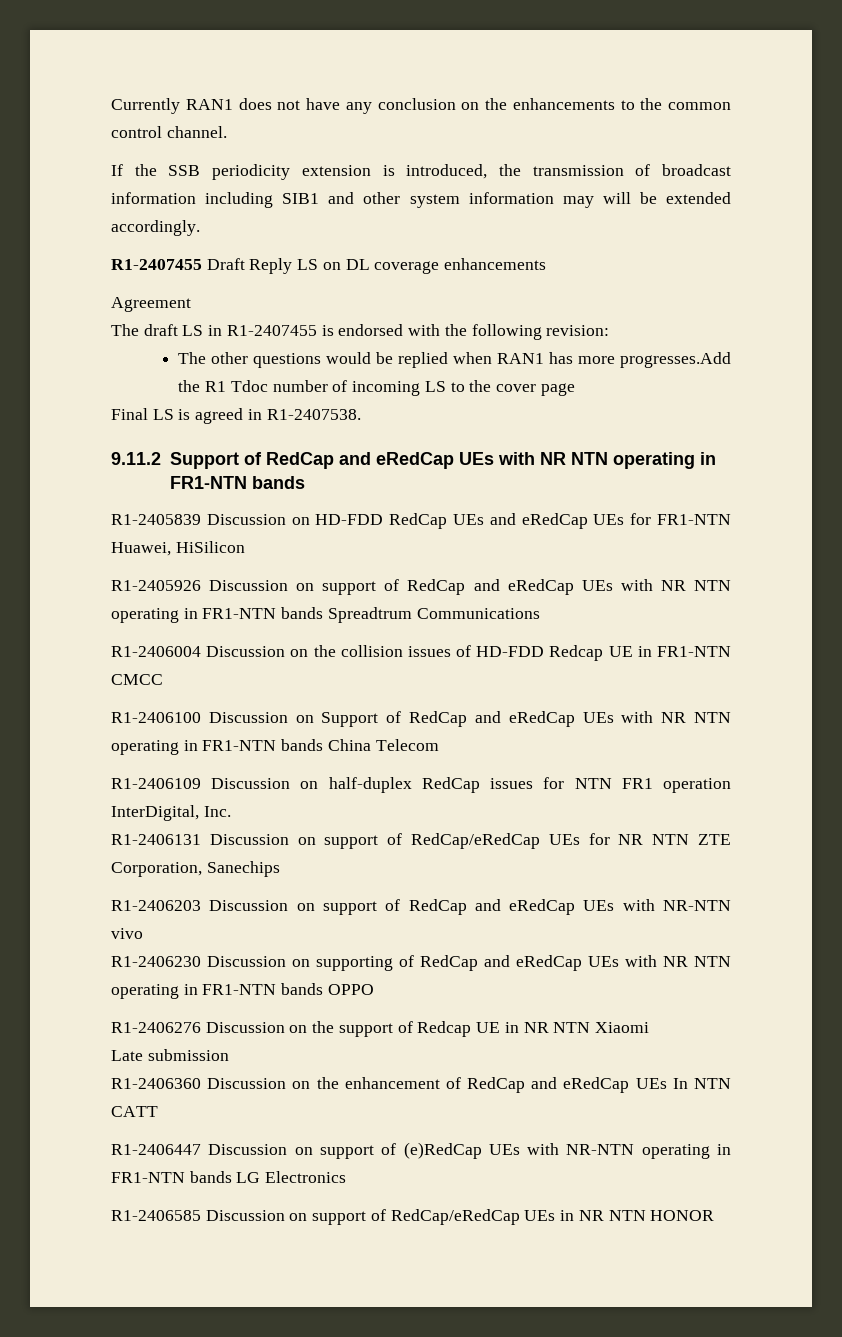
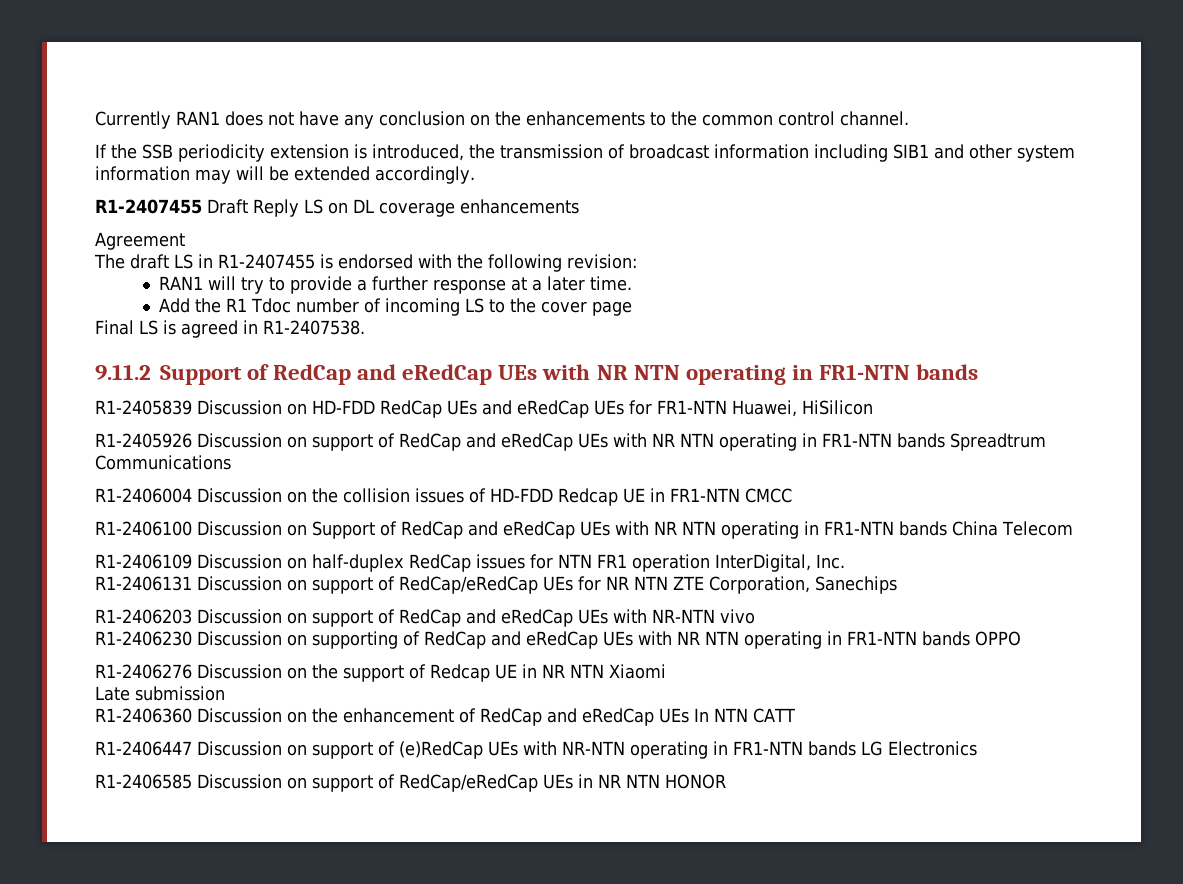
[178,352,731,368] The other questions would be replied when RAN1 has more progresses.Add -> [158,276,632,294] [158,298,190,313] RAN1 will try to provide a further response at a later time. // Add

